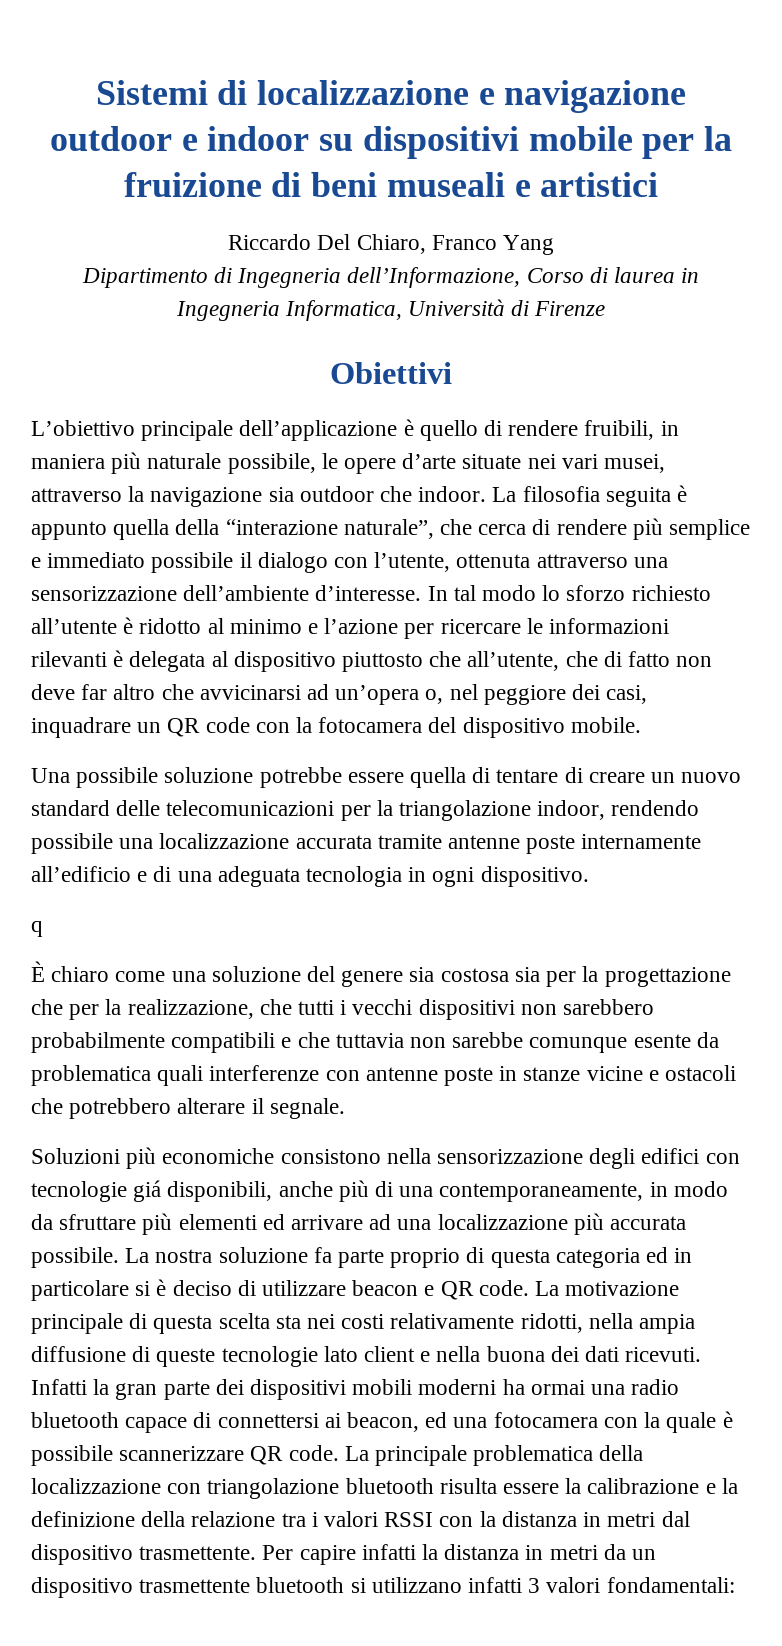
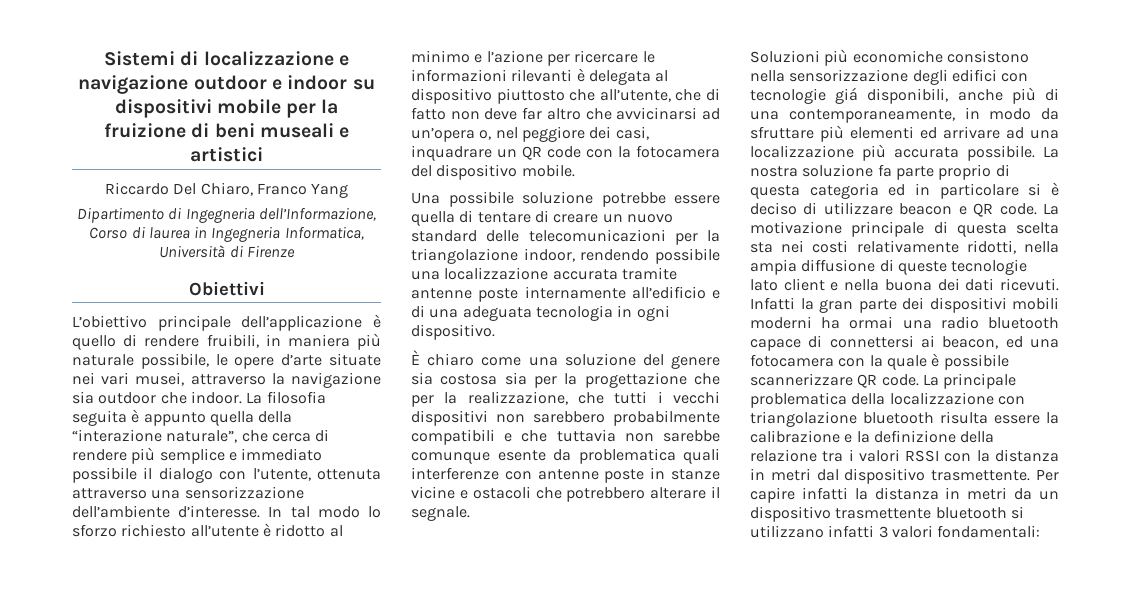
[31,921,43,937] // q -> (495, 332) none

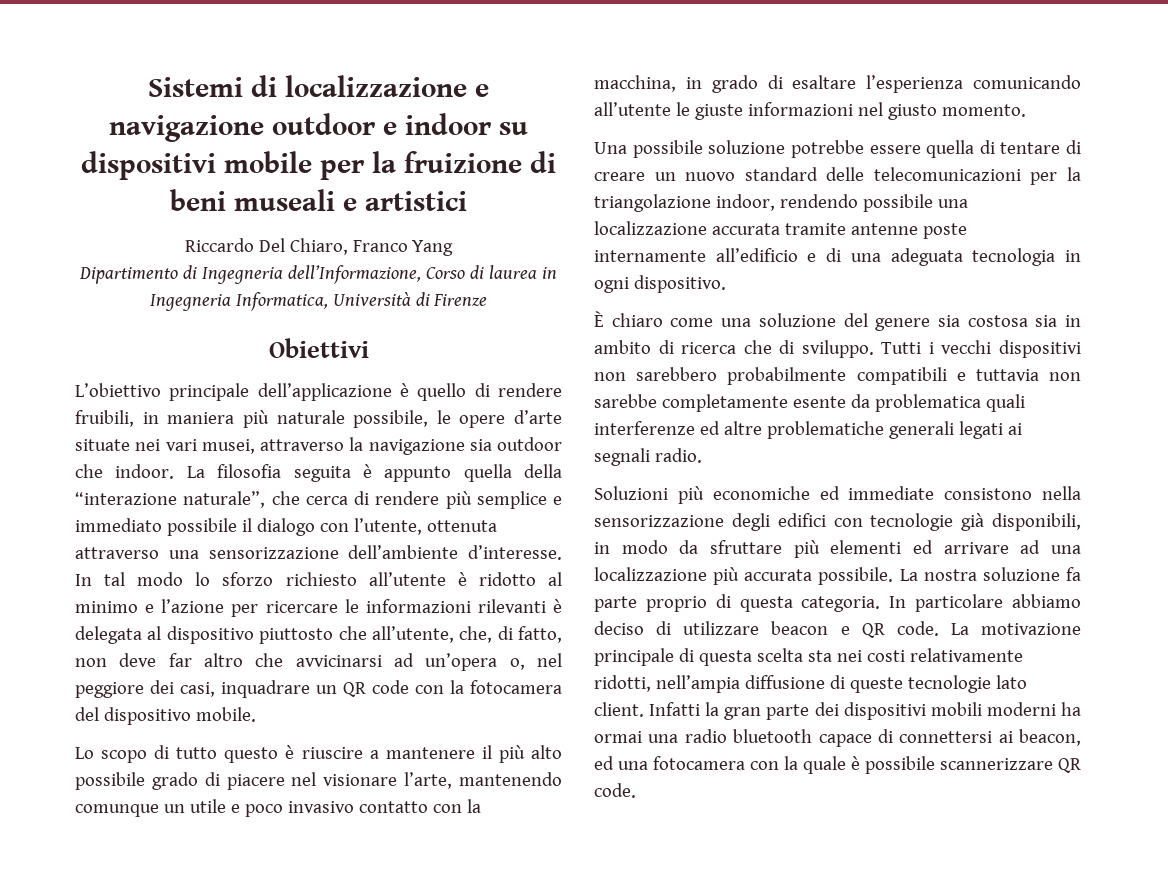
[675,88,720,101] [411,107,446,120] che di fatto -> [459,626,562,643] che, di fatto,
(575, 170) none -> [75,745,562,763] [75,772,562,790] [75,799,481,817] [594,75,1081,93] [594,102,1026,120] // Lo scopo di tutto questo è riuscire a mantenere il più alto possibile grado di piacere nel visionare l’arte, mantenendo comunque un utile e poco invasivo contatto con la macchina, in grado di esaltare l’esperienza comunicando all’utente le giuste informazioni nel giusto momento.
[534,372,720,388] [411,391,648,407] per la progettazione che per la realizzazione, che tutti -> [1065,315,1081,327] [594,340,922,358] in ambito di ricerca che di sviluppo. Tutti
[521,430,548,442] che -> (966, 376) none
[411,452,490,464] comunque -> [661,394,788,412] completamente
[504,467,720,483] [411,486,720,502] [411,506,470,521] con antenne poste in stanze vicine e ostacoli che potrebbero alterare il segnale. -> [699,421,1022,439] [594,448,702,466] ed altre problematiche generali legati ai segnali radio.
(943, 56) none -> [819,486,935,500] ed immediate
[835,87,1059,104] [750,109,955,123] giá disponibili, anche più di una contemporaneamente, -> [961,513,1081,531] già disponibili,
[809,182,1059,199] categoria ed in particolare si è -> [801,594,1081,612] categoria. In particolare abbiamo
[1024,241,1059,253] [750,259,797,275] nella ampia -> [655,675,740,693] nell’ampia
[783,278,1059,291] client e nella buona dei dati ricevuti. -> [594,702,644,717] client.
[922,373,1017,389] [750,392,1025,408] [750,411,1059,427] [750,430,995,443] [750,449,1059,462] [750,468,1059,484] [750,487,1059,503] [750,506,1024,522] [750,525,1041,538] La principale problematica della localizzazione con triangolazione bluetooth risulta essere la calibrazione e la definizione della relazione tra i valori RSSI con la distanza in metri dal dispositivo trasmettente. Per capire infatti la distanza in metri da un dispositivo trasmettente bluetooth si utilizzano infatti 3 valori fondamentali: -> (636, 790) none

